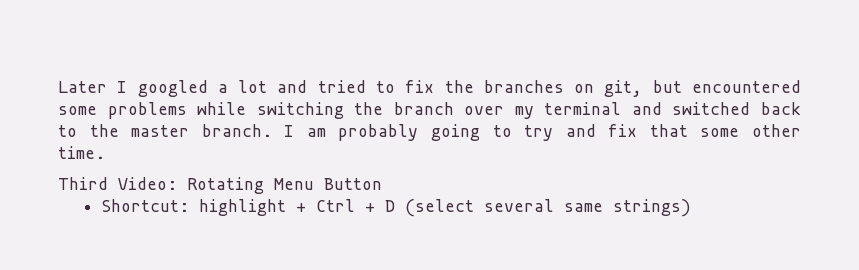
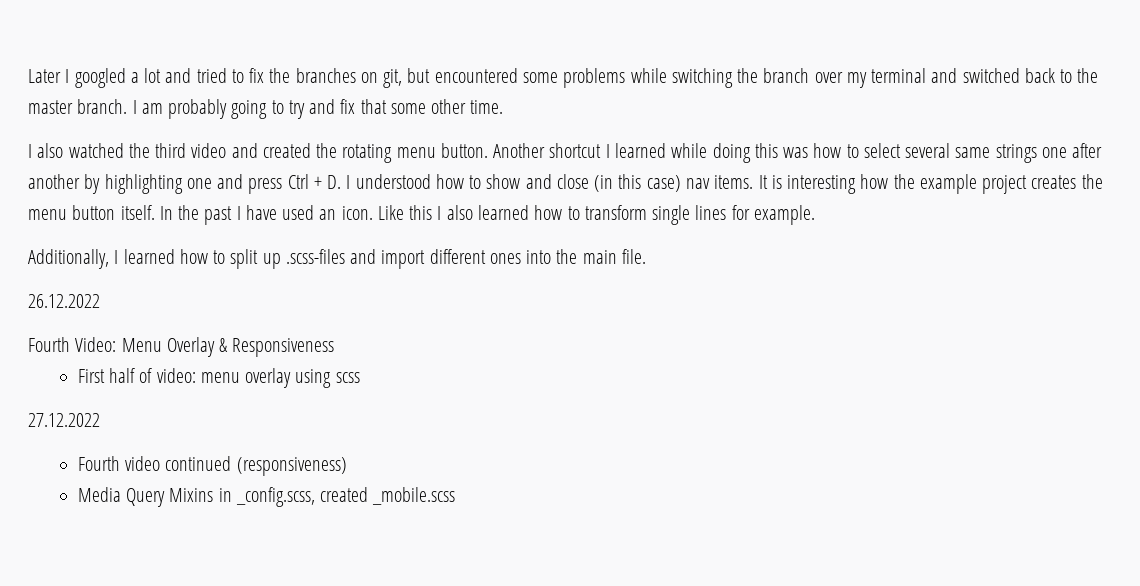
[58,177,382,194] [100,199,691,217] Third Video: Rotating Menu Button // Shortcut: highlight + Ctrl + D (select several same strings) -> [28,143,1103,163] [28,174,1103,194] [28,205,815,225] [28,249,646,269] [28,294,100,308] [28,337,335,357] [77,368,360,388] [28,413,100,427] [77,456,347,476] [77,487,456,507] I also watched the third video and created the rotating menu button. Another shortcut I learned while doing this was how to select several same strings one after another by highlighting one and press Ctrl + D. I understood how to show and close (in this case) nav items. It is interesting how the example project creates the menu button itself. In the past I have used an icon. Like this I also learned how to transform single lines for example. // Additionally, I learned how to split up .scss-files and import different ones into the main file. // 26.12.2022 // Fourth Video: Menu Overlay & Responsiveness // First half of video: menu overlay using scss // 27.12.2022 // Fourth video continued (responsiveness) // Media Query Mixins in _config.scss, created _mobile.scss

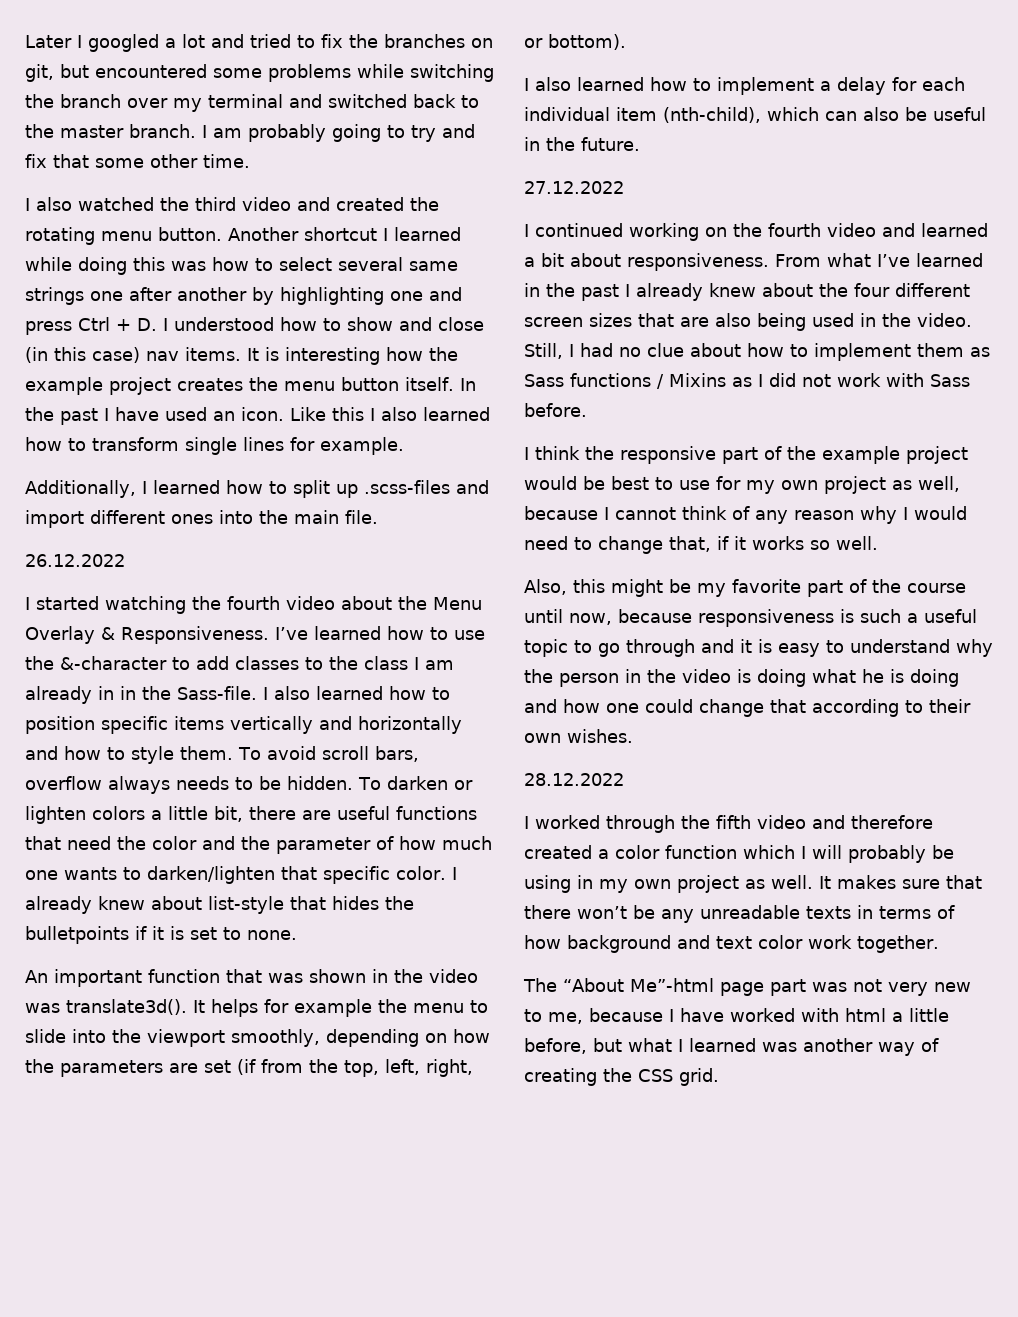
[28,337,335,357] [77,368,360,388] [28,413,100,427] [77,456,347,476] [77,487,456,507] Fourth Video: Menu Overlay & Responsiveness // First half of video: menu overlay using scss // 27.12.2022 // Fourth video continued (responsiveness) // Media Query Mixins in _config.scss, created _mobile.scss -> [25,596,482,614] [25,626,485,644] [25,656,454,670] [25,686,450,704] [25,716,462,734] [25,746,419,764] [25,776,473,794] [25,806,477,824] [25,836,492,854] [25,866,457,884] [25,896,414,914] [25,926,297,944] [25,969,478,987] [25,999,488,1017] [25,1029,490,1047] [25,1059,473,1077] [524,34,626,50] [524,77,965,95] [524,107,986,123] [524,137,640,151] [524,181,624,194] [524,223,988,241] [524,253,983,271] [524,283,970,301] [524,313,972,331] [524,343,990,361] [524,373,970,389] [524,403,587,417] [524,446,968,464] [524,476,960,494] [524,506,967,524] [524,536,878,554] [524,579,966,597] [524,609,977,627] [524,639,993,657] [524,669,959,687] [524,699,971,717] [524,729,633,743] [524,773,624,786] [524,815,933,833] [524,845,954,863] [524,875,982,893] [524,905,955,923] [524,935,939,953] [523,978,971,996] [524,1008,949,1024] [524,1038,939,1056] [524,1068,719,1086] I started watching the fourth video about the Menu Overlay & Responsiveness. I’ve learned how to use the &-character to add classes to the class I am already in in the Sass-file. I also learned how to position specific items vertically and horizontally and how to style them. To avoid scroll bars, overflow always needs to be hidden. To darken or lighten colors a little bit, there are useful functions that need the color and the parameter of how much one wants to darken/lighten that specific color. I already knew about list-style that hides the bulletpoints if it is set to none. // An important function that was shown in the video was translate3d(). It helps for example the menu to slide into the viewport smoothly, depending on how the parameters are set (if from the top, left, right, or bottom). // I also learned how to implement a delay for each individual item (nth-child), which can also be useful in the future. // 27.12.2022 // I continued working on the fourth video and learned a bit about responsiveness. From what I’ve learned in the past I already knew about the four different screen sizes that are also being used in the video. Still, I had no clue about how to implement them as Sass functions / Mixins as I did not work with Sass before. // I think the responsive part of the example project would be best to use for my own project as well, because I cannot think of any reason why I would need to change that, if it works so well. // Also, this might be my favorite part of the course until now, because responsiveness is such a useful topic to go through and it is easy to understand why the person in the video is doing what he is doing and how one could change that according to their own wishes. // 28.12.2022 // I worked through the fifth video and therefore created a color function which I will probably be using in my own project as well. It makes sure that there won’t be any unreadable texts in terms of how background and text color work together. // The “About Me”-html page part was not very new to me, because I have worked with html a little before, but what I learned was another way of creating the CSS grid.

